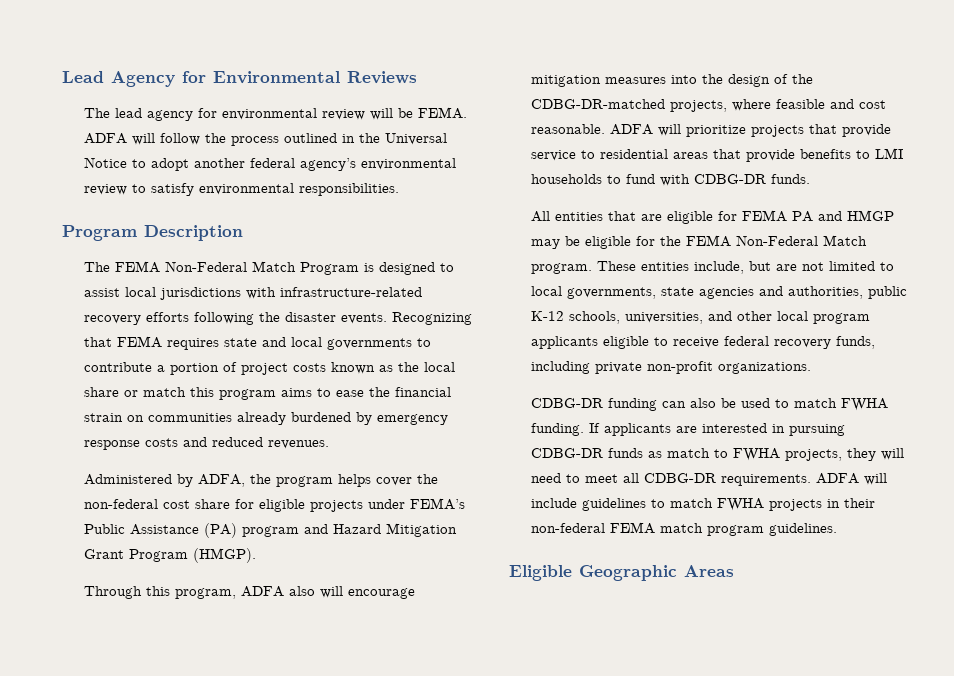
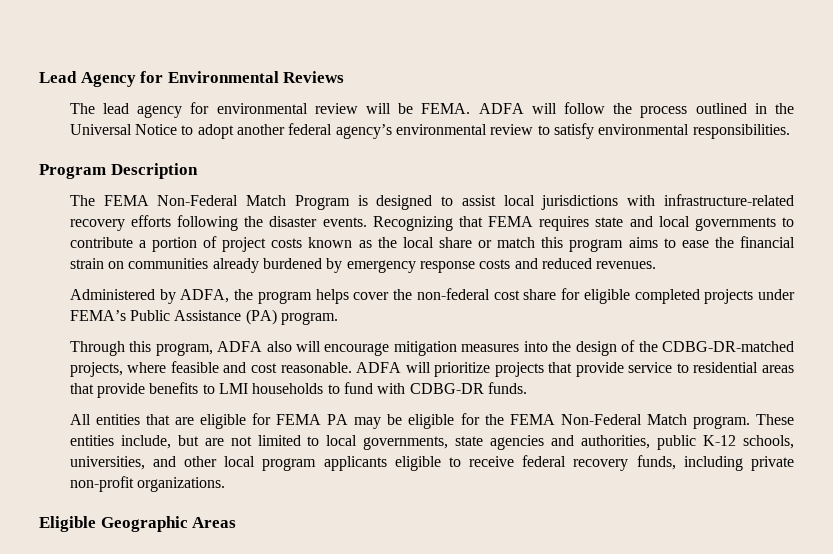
(305, 505) none -> [634,289,700,304] completed
[241,523,457,537] [83,548,256,563] program and Hazard Mitigation Grant Program (HMGP). -> [281,312,339,325] program.
[817,210,894,221] and HMGP -> (349, 419) none
[530,398,888,411] [530,423,845,436] [530,448,904,461] [530,473,887,486] [530,498,875,511] [530,522,837,536] // CDBG-DR funding can also be used to match FWHA funding. If applicants are interested in pursuing CDBG-DR funds as match to FWHA projects, they will need to meet all CDBG-DR requirements. ADFA will include guidelines to match FWHA projects in their non-federal FEMA match program guidelines. -> (226, 484) none

